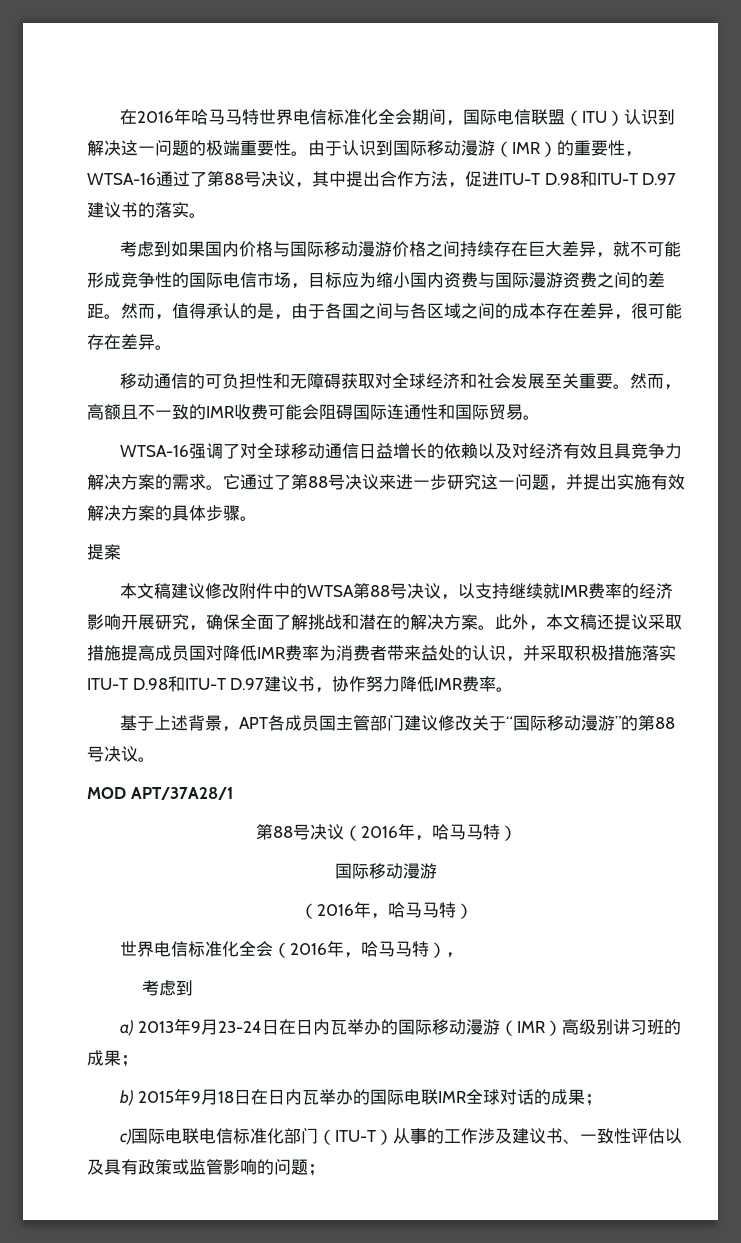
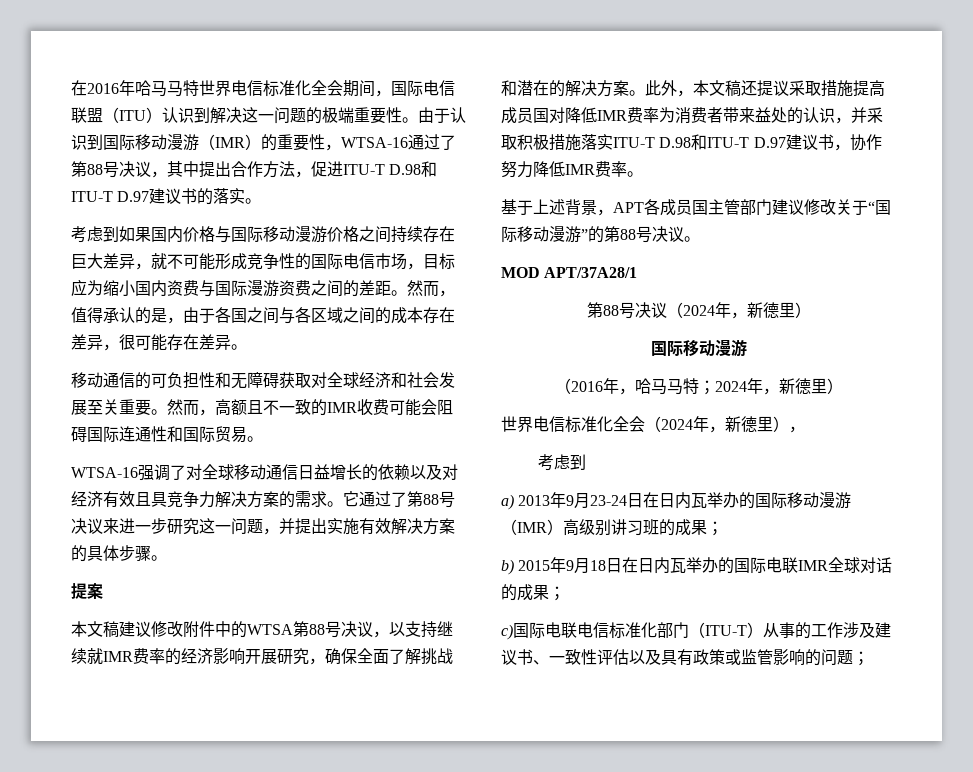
[360,823,500,841] 2016年，哈马马特 -> [683,302,795,319] 2024年，新德里
(456, 910) none -> [699,378,827,395] ；2024年，新德里
[290,940,430,958] 2016年，哈马马特 -> [661,416,773,433] 2024年，新德里

